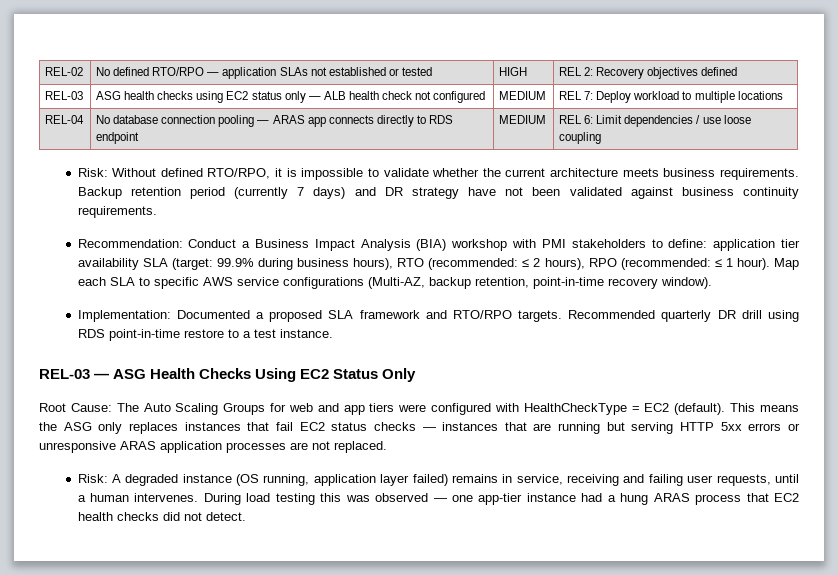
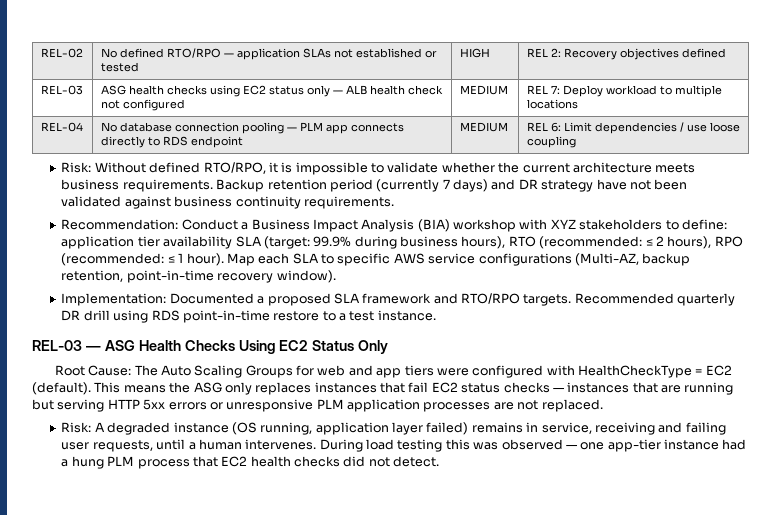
[272,115,305,124] ARAS -> [299,122,323,131] PLM
[541,239,566,248] PMI -> [550,219,576,229] XYZ
[120,441,156,450] ARAS -> [316,399,344,409] PLM
[653,493,690,502] ARAS -> [107,456,135,466] PLM

